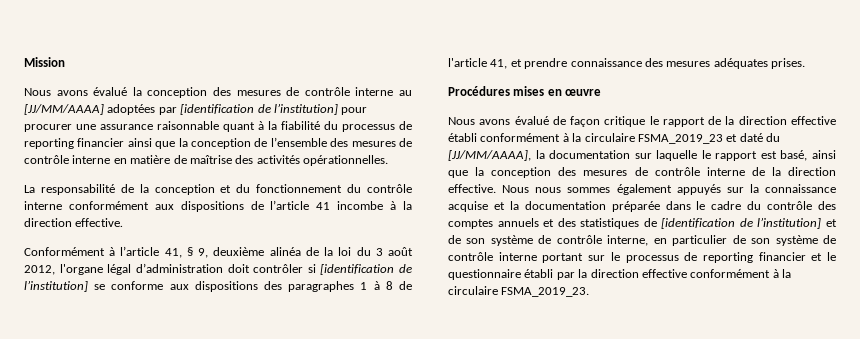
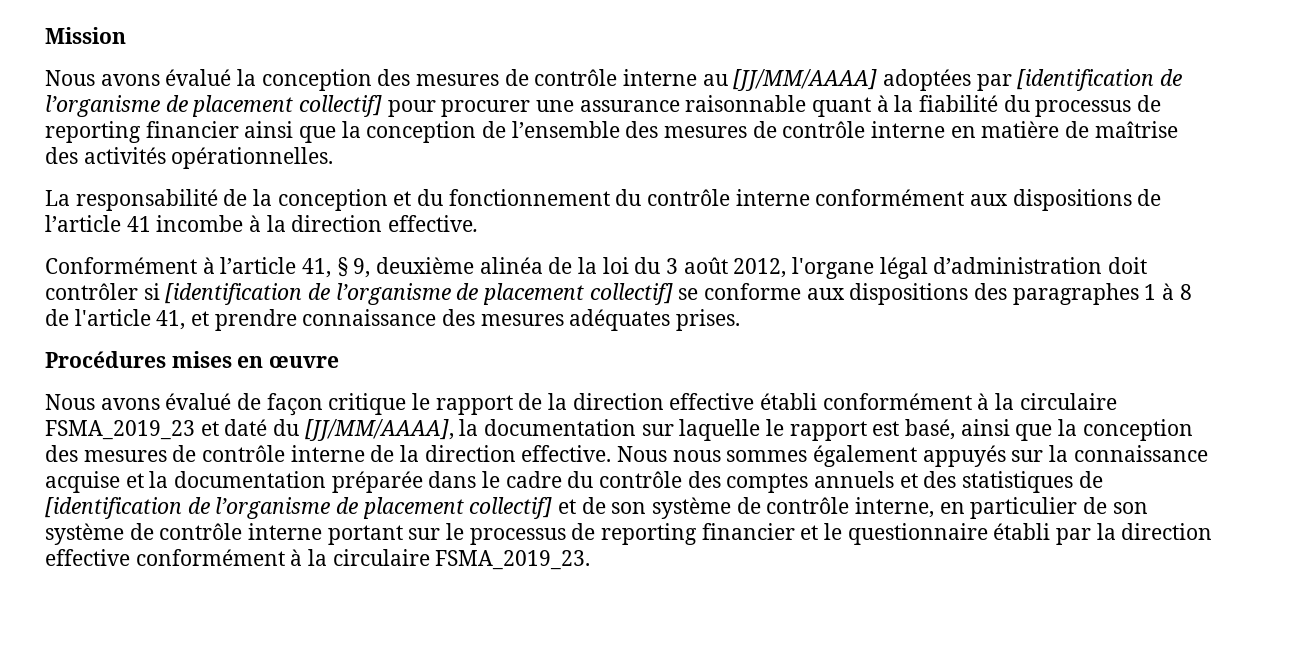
[273,103,338,115] l’institution] -> [45,95,383,117] l’organisme de placement collectif]
[24,280,88,292] l’institution] -> [335,283,673,305] l’organisme de placement collectif]
[757,217,822,229] l’institution] -> [215,497,553,519] l’organisme de placement collectif]

